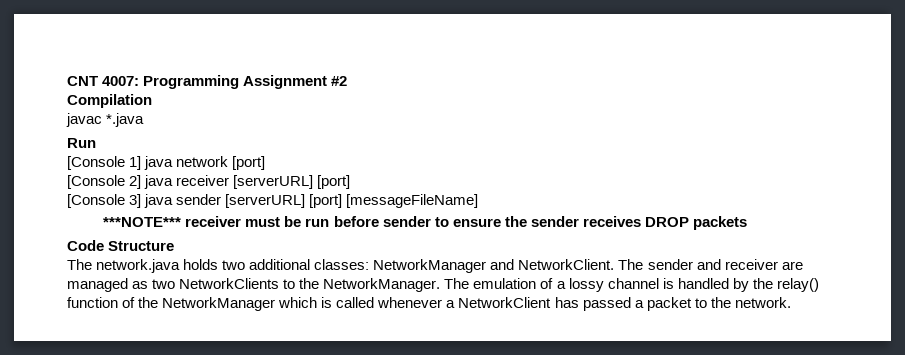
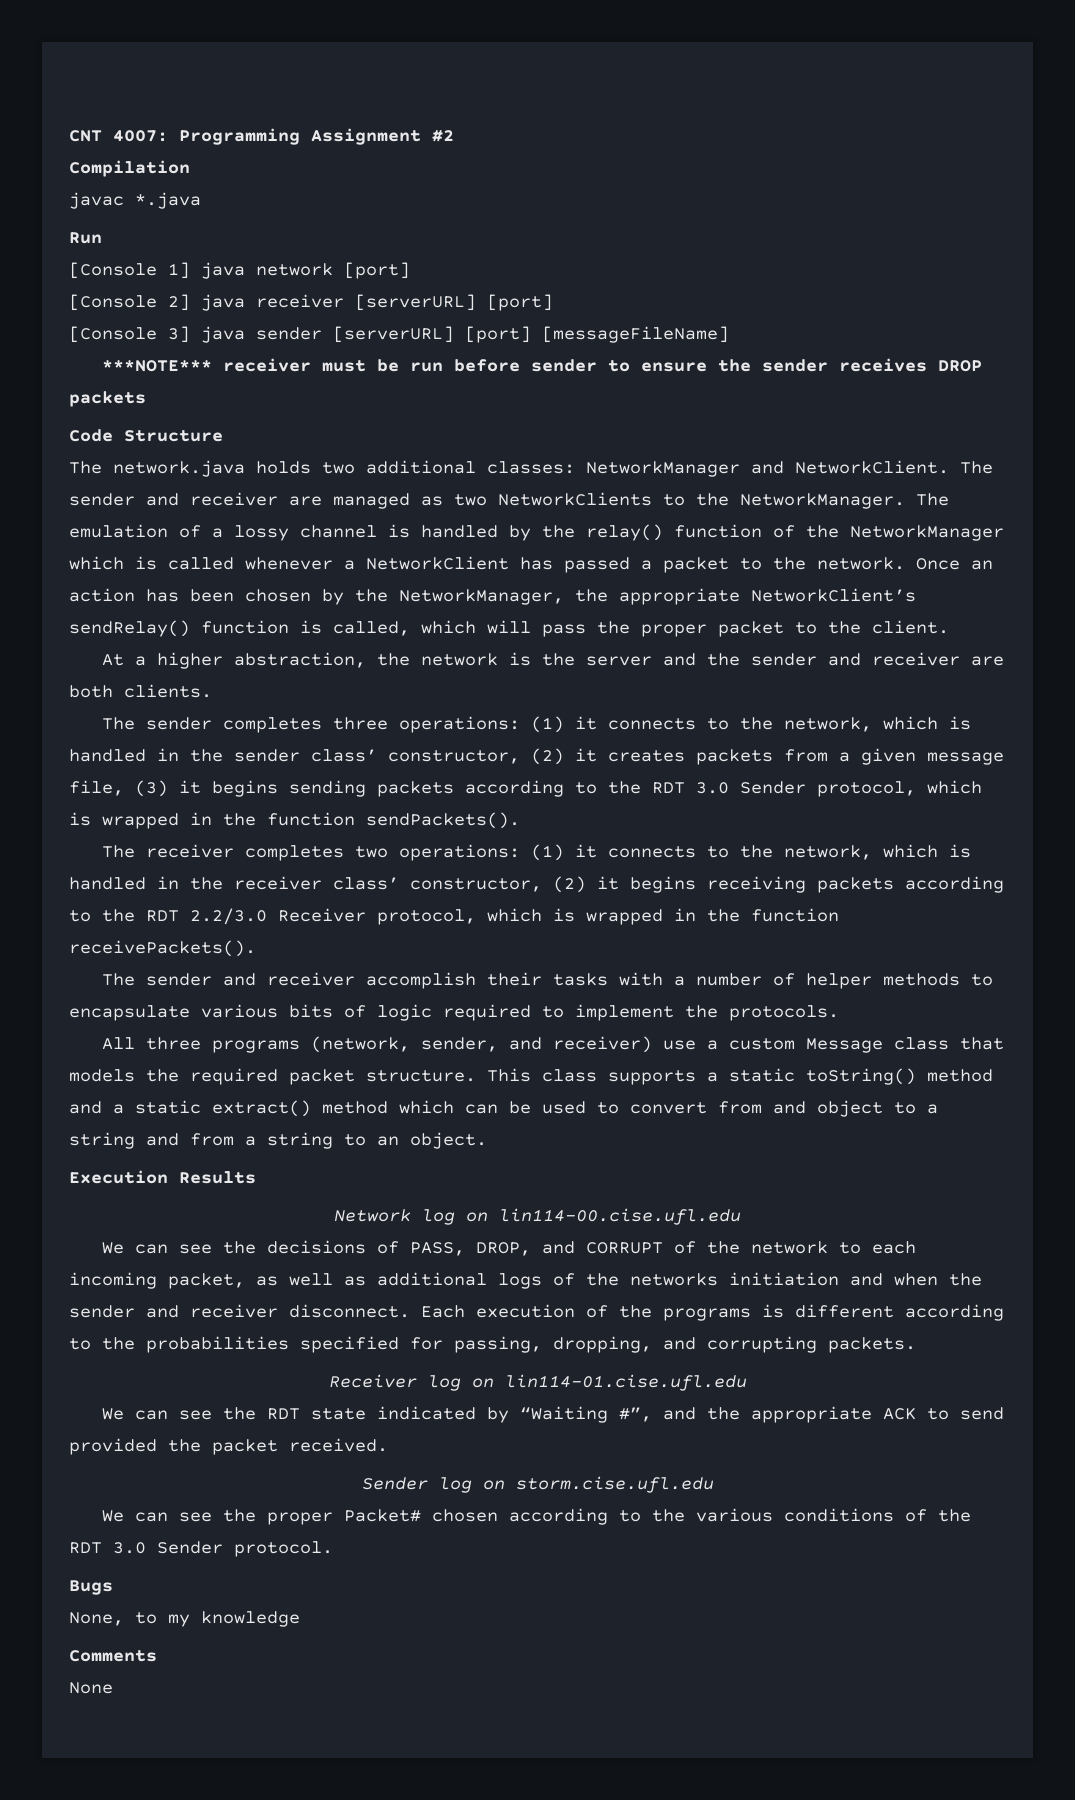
(791, 302) none -> [916,558,993,570] [69,588,916,605] [69,620,949,637] [101,652,1004,669] [69,684,212,698] [101,716,971,733] [69,748,1004,765] [69,780,982,797] [69,812,520,829] [101,844,971,861] [69,876,1004,893] [69,908,839,925] [69,940,256,957] [101,972,993,989] [69,1004,839,1021] [101,1036,1004,1053] [69,1068,993,1085] [69,1100,938,1117] [69,1132,487,1149] [69,1170,256,1184] [334,1208,741,1225] [101,1240,916,1256] [69,1272,982,1289] [69,1304,1004,1321] [69,1336,916,1353] [328,1374,747,1391] [101,1406,1004,1423] [69,1438,388,1455] [361,1476,714,1493] [101,1508,971,1525] [69,1541,333,1557] [69,1580,113,1595] [69,1611,300,1627] [69,1650,157,1662] [69,1682,113,1694] Once an action has been chosen by the NetworkManager, the appropriate NetworkClient’s sendRelay() function is called, which will pass the proper packet to the client. // At a higher abstraction, the network is the server and the sender and receiver are both clients. // The sender completes three operations: (1) it connects to the network, which is handled in the sender class’ constructor, (2) it creates packets from a given message file, (3) it begins sending packets according to the RDT 3.0 Sender protocol, which is wrapped in the function sendPackets(). // The receiver completes two operations: (1) it connects to the network, which is handled in the receiver class’ constructor, (2) it begins receiving packets according to the RDT 2.2/3.0 Receiver protocol, which is wrapped in the function receivePackets(). // The sender and receiver accomplish their tasks with a number of helper methods to encapsulate various bits of logic required to implement the protocols. // All three programs (network, sender, and receiver) use a custom Message class that models the required packet structure. This class supports a static toString() method and a static extract() method which can be used to convert from and object to a string and from a string to an object. // Execution Results // Network log on lin114-00.cise.ufl.edu // We can see the decisions of PASS, DROP, and CORRUPT of the network to each incoming packet, as well as additional logs of the networks initiation and when the sender and receiver disconnect. Each execution of the programs is different according to the probabilities specified for passing, dropping, and corrupting packets. // Receiver log on lin114-01.cise.ufl.edu // We can see the RDT state indicated by “Waiting #”, and the appropriate ACK to send provided the packet received. // Sender log on storm.cise.ufl.edu // We can see the proper Packet# chosen according to the various conditions of the RDT 3.0 Sender protocol. // Bugs // None, to my knowledge // Comments // None

